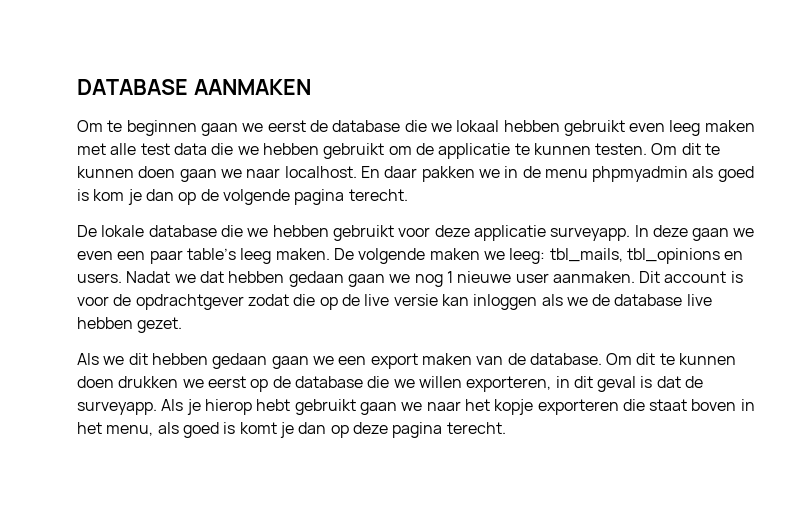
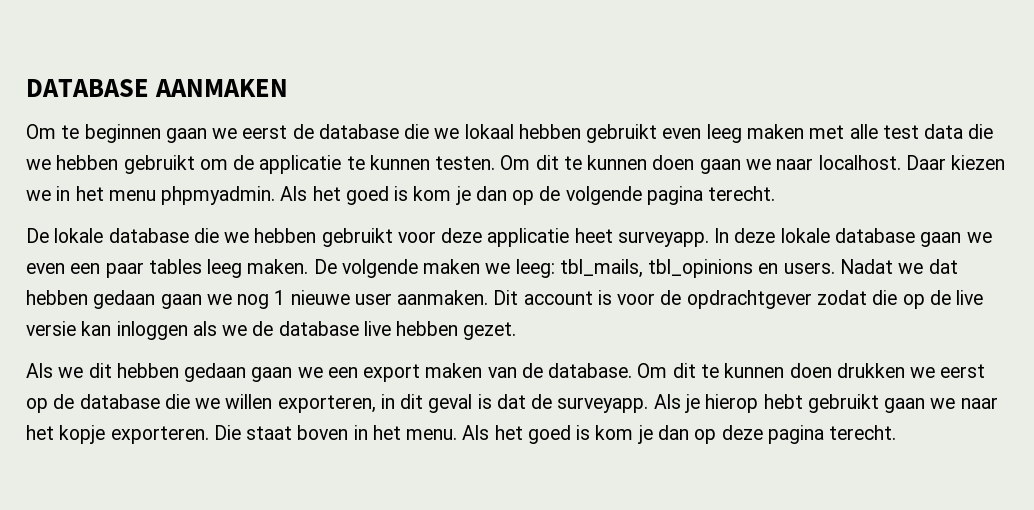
[360,166,714,182] En daar pakken we in de menu phpmyadmin als -> [905,155,1006,170] [26,186,341,205] Daar kiezen we in het menu phpmyadmin. Als het
(546, 233) none -> [574,228,613,243] heet
(688, 231) none -> [780,228,915,243] lokale database
[186,248,236,260] table’s -> [148,259,202,274] tables
[537,399,645,415] exporteren die -> [110,425,241,444] exporteren. Die
[106,422,277,438] menu, als goed is komt -> [406,425,634,444] menu. Als het goed is kom

